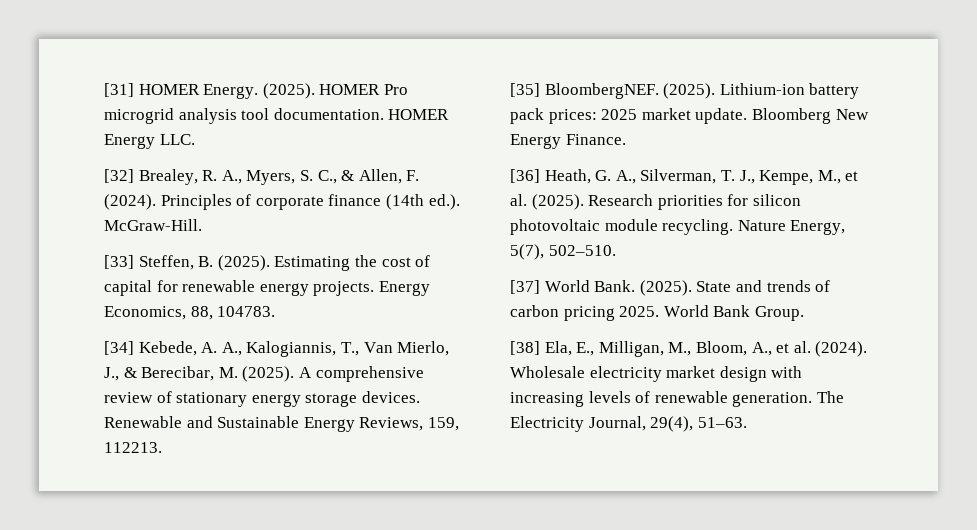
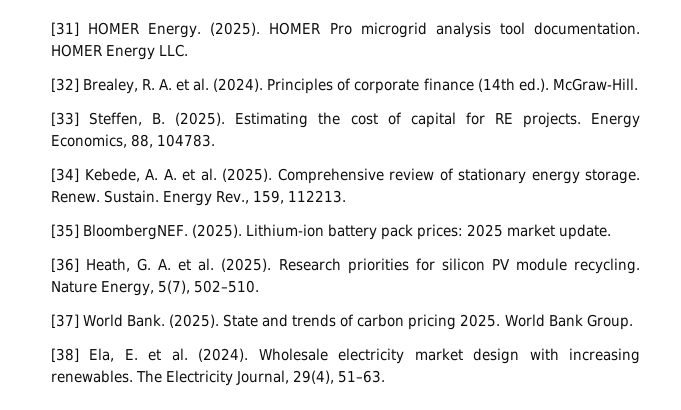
[221,169,420,185] A., Myers, S. C., & Allen, F. -> [159,78,210,91] A. et al.
[182,280,309,296] renewable energy -> [494,113,513,124] RE
[221,341,450,357] [104,366,424,382] [104,391,420,407] [104,416,424,432] A., Kalogiannis, T., Van Mierlo, J., & Berecibar, M. (2025). A comprehensive review of stationary energy storage devices. Renewable and Sustainable Energy Reviews, -> [163,168,640,184] [51,190,250,206] A. et al. (2025). Comprehensive review of stationary energy storage. Renew. Sustain. Energy Rev.,
[751,108,869,124] [510,134,626,149] Bloomberg New Energy Finance. -> (612, 232) none
[615,169,841,185] A., Silverman, T. J., Kempe, M., -> [158,259,172,270] A.
[510,219,600,235] photovoltaic -> [491,259,510,270] PV
[576,341,772,357] E., Milligan, M., Bloom, A., -> [124,349,138,360] E.
[588,391,813,407] levels of renewable generation. -> [51,370,133,383] renewables.

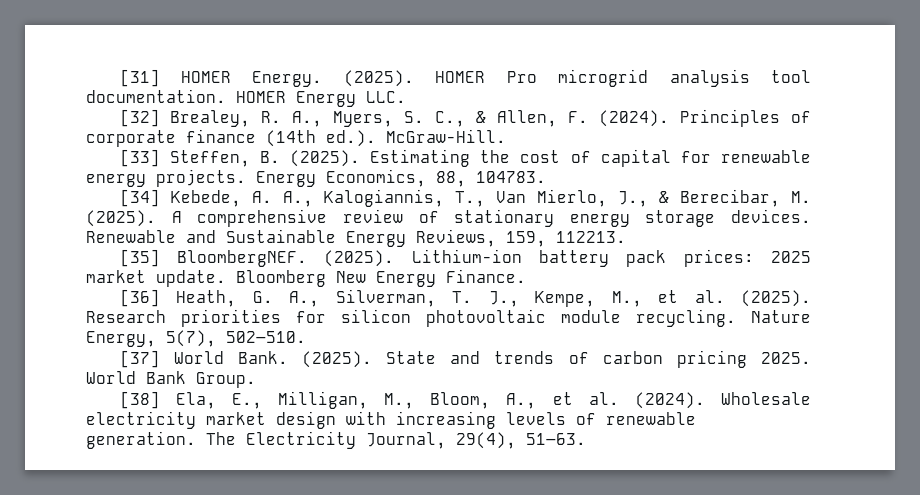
[159,78,210,91] A. et al. -> [292,110,589,127] A., Myers, S. C., & Allen, F.
[494,113,513,124] RE -> [721,150,811,163] [86,174,146,187] renewable energy
[163,168,640,184] [51,190,250,206] A. et al. (2025). Comprehensive review of stationary energy storage. Renew. Sustain. Energy Rev., -> [282,189,812,207] [86,209,811,227] [86,229,496,247] A., Kalogiannis, T., Van Mierlo, J., & Berecibar, M. (2025). A comprehensive review of stationary energy storage devices. Renewable and Sustainable Energy Reviews,
(612, 232) none -> [236,269,526,287] Bloomberg New Energy Finance.
[158,259,172,270] A. -> [289,289,642,307] A., Silverman, T. J., Kempe, M.,
[491,259,510,270] PV -> [426,309,546,327] photovoltaic
[124,349,138,360] E. -> [231,391,537,409] E., Milligan, M., Bloom, A.,
[51,370,133,383] renewables. -> [506,412,696,425] [86,431,196,449] levels of renewable generation.

